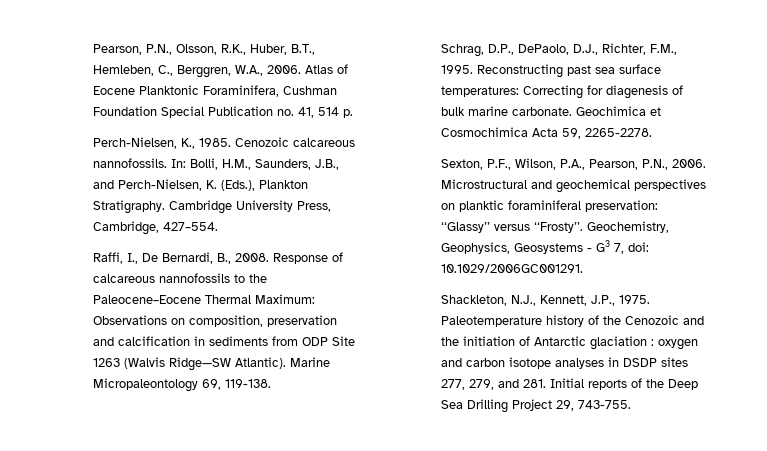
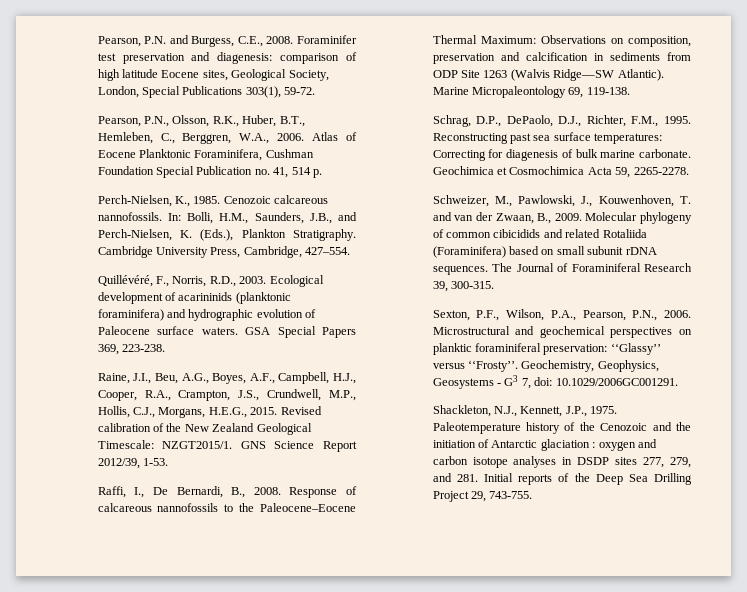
[92,44,142,55] Pearson, -> [97,35,357,47] [97,52,357,64] [97,69,329,81] [97,86,316,98] [97,116,141,127] Pearson, P.N. and Burgess, C.E., 2008. Foraminifer test preservation and diagenesis: comparison of high latitude Eocene sites, Geological Society, London, Special Publications 303(1), 59-72. // Pearson,
(218, 226) none -> [97,275,324,287] [97,292,291,304] [97,309,317,321] [97,326,356,338] [97,344,166,355] [97,372,356,384] [97,389,356,401] [97,406,322,418] [97,423,312,435] [97,440,357,452] [97,458,169,469] // Quillévéré, F., Norris, R.D., 2003. Ecological development of acarininids (planktonic foraminifera) and hydrographic evolution of Paleocene surface waters. GSA Special Papers 369, 223-238. // Raine, J.I., Beu, A.G., Boyes, A.F., Campbell, H.J., Cooper, R.A., Crampton, J.S., Crundwell, M.P., Hollis, C.J., Morgans, H.E.G., 2015. Revised calibration of the New Zealand Geological Timescale: NZGT2015/1. GNS Science Report 2012/39, 1-53.
(652, 132) none -> [432,195,691,207] [432,212,692,224] [432,229,647,238] [432,246,657,258] [432,263,692,275] [432,281,495,292] // Schweizer, M., Pawlowski, J., Kouwenhoven, T. and van der Zwaan, B., 2009. Molecular phylogeny of common cibicidids and related Rotaliida (Foraminifera) based on small subunit rDNA sequences. The Journal of Foraminiferal Research 39, 300-315.

